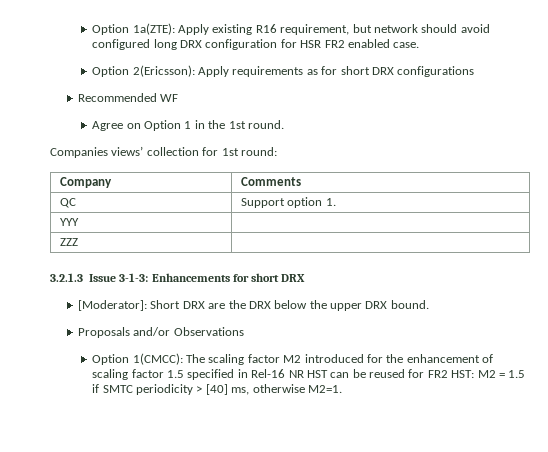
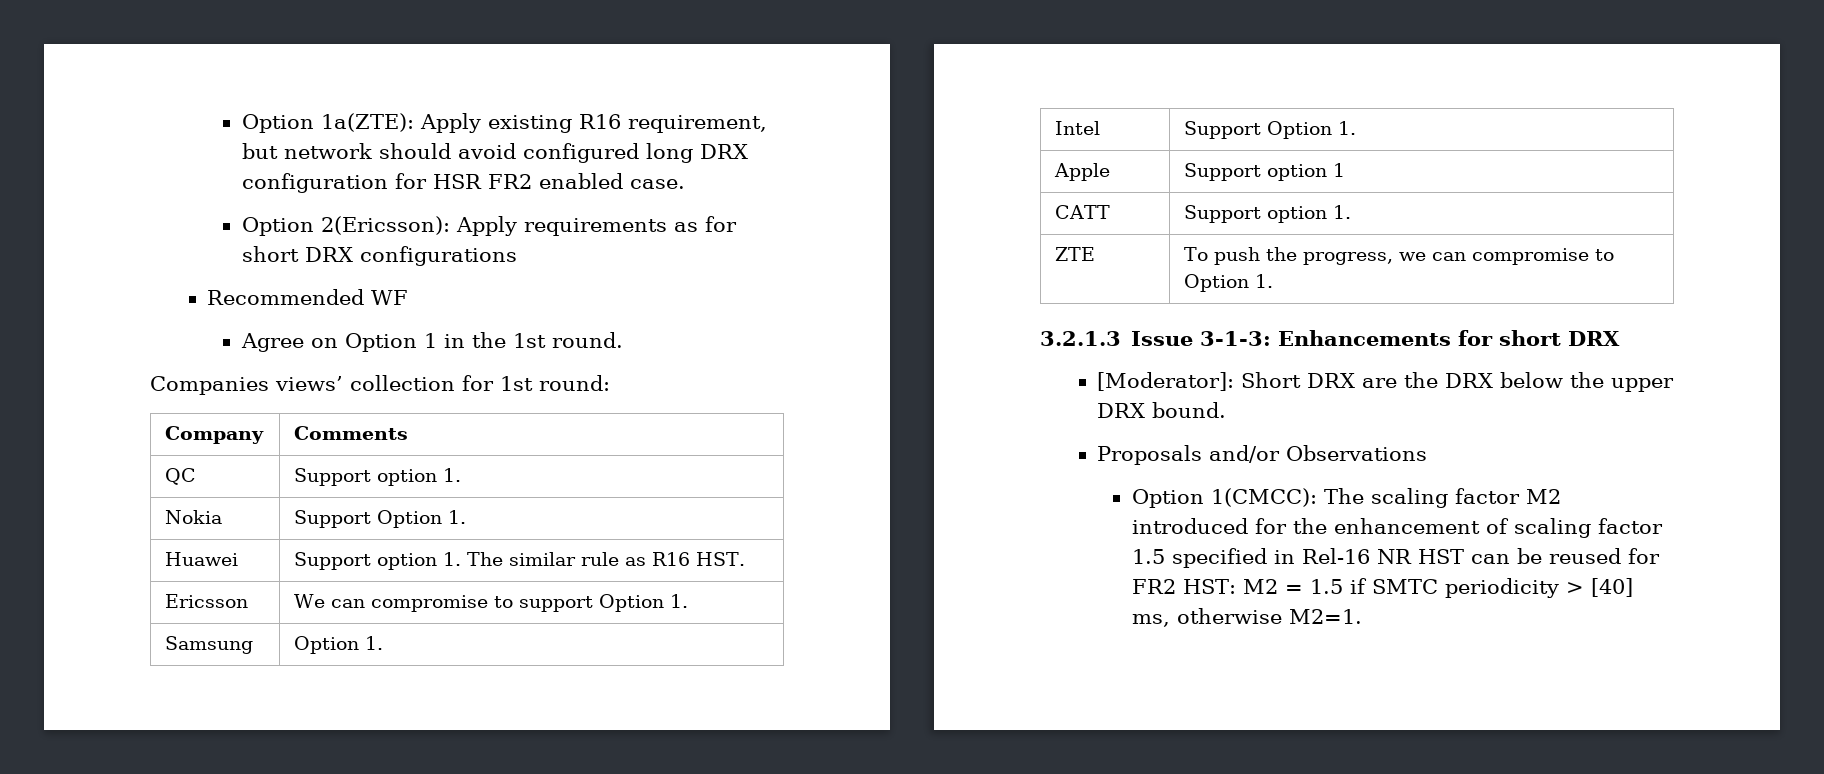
[59,218,79,226] [59,238,78,246] YYY | // ZZZ | -> [165,510,223,524] [294,510,467,528] [165,552,239,566] [294,552,746,570] [165,594,249,608] [294,594,689,612] [165,636,254,654] [294,636,384,654] [1055,121,1101,135] [1184,121,1357,139] [1054,163,1111,181] [1184,163,1346,181] [1055,205,1111,219] [1184,205,1352,223] [1055,247,1096,261] [1184,247,1615,265] [1184,274,1274,292] Nokia | Support Option 1. // Huawei | Support option 1. The similar rule as R16 HST. // Ericsson | We can compromise to support Option 1. // Samsung | Option 1. // Intel | Support Option 1. // Apple | Support option 1 // CATT | Support option 1. // ZTE | To push the progress, we can compromise to Option 1.

